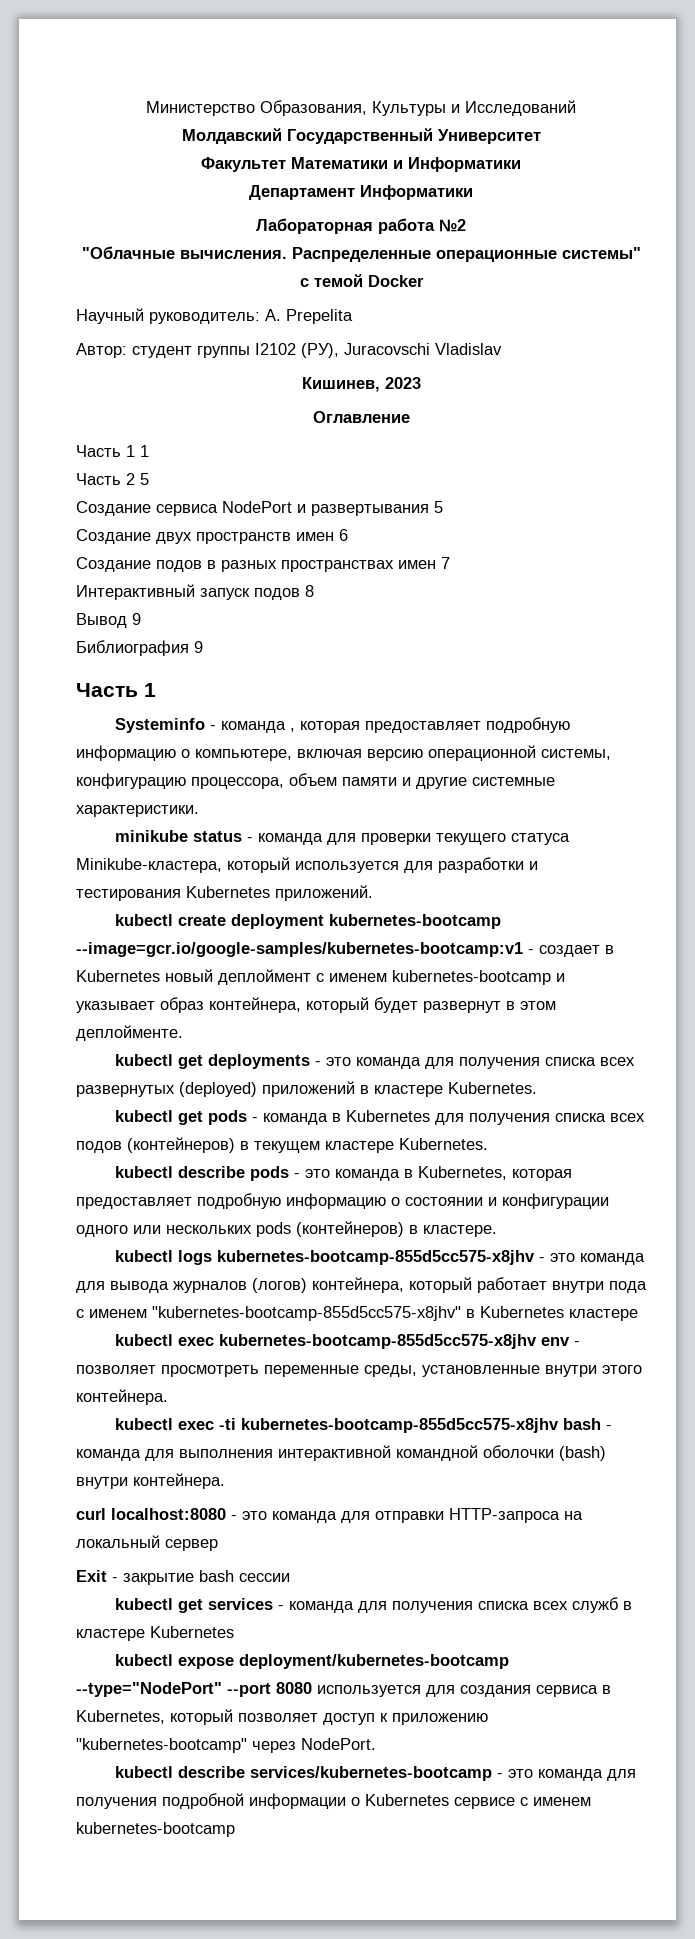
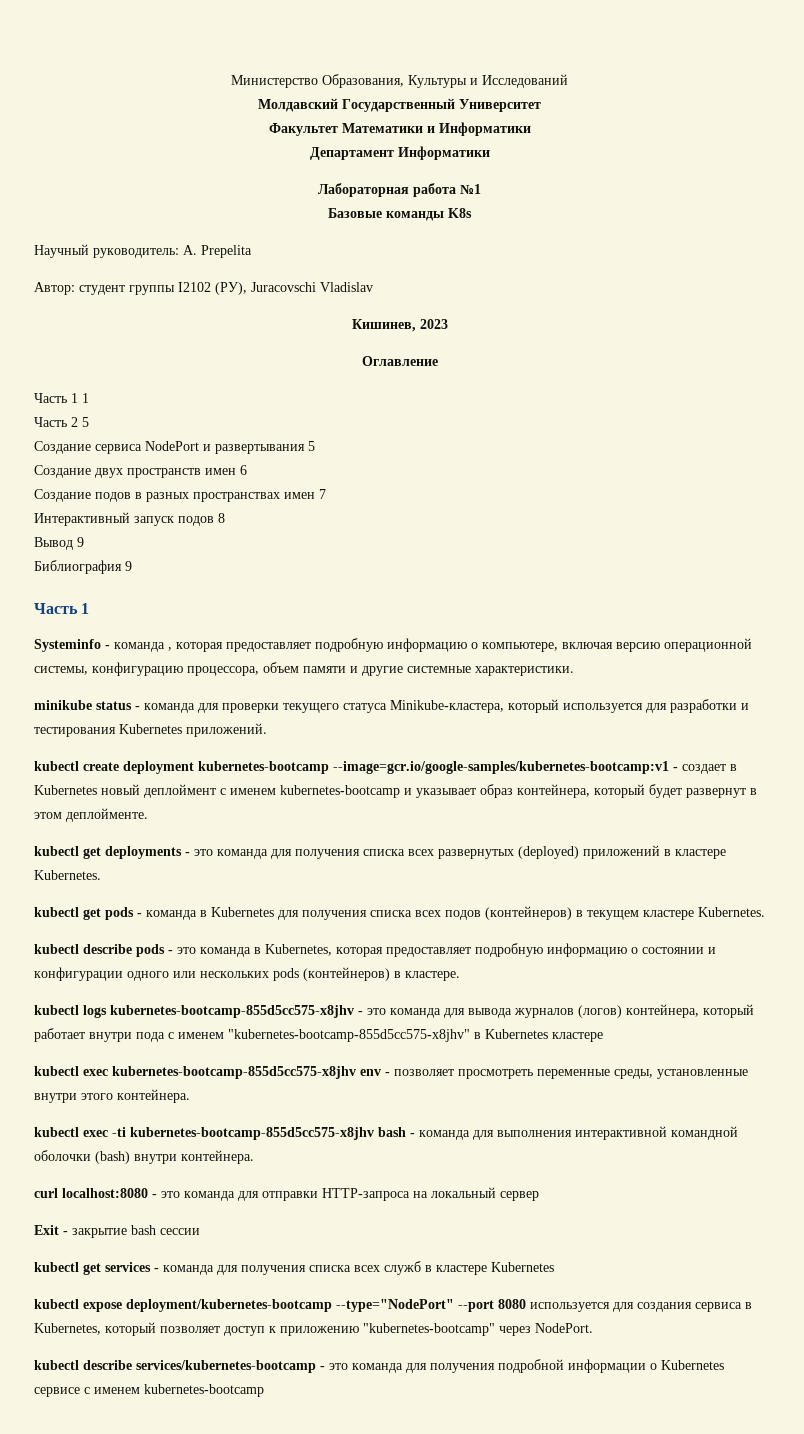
[439,219,466,232] [81,246,641,262] [299,274,424,287] №2 // "Облачные вычисления. Распределенные операционные системы" с темой Docker -> [460,184,481,194] [328,208,472,221] №1 // Базовые команды K8s

